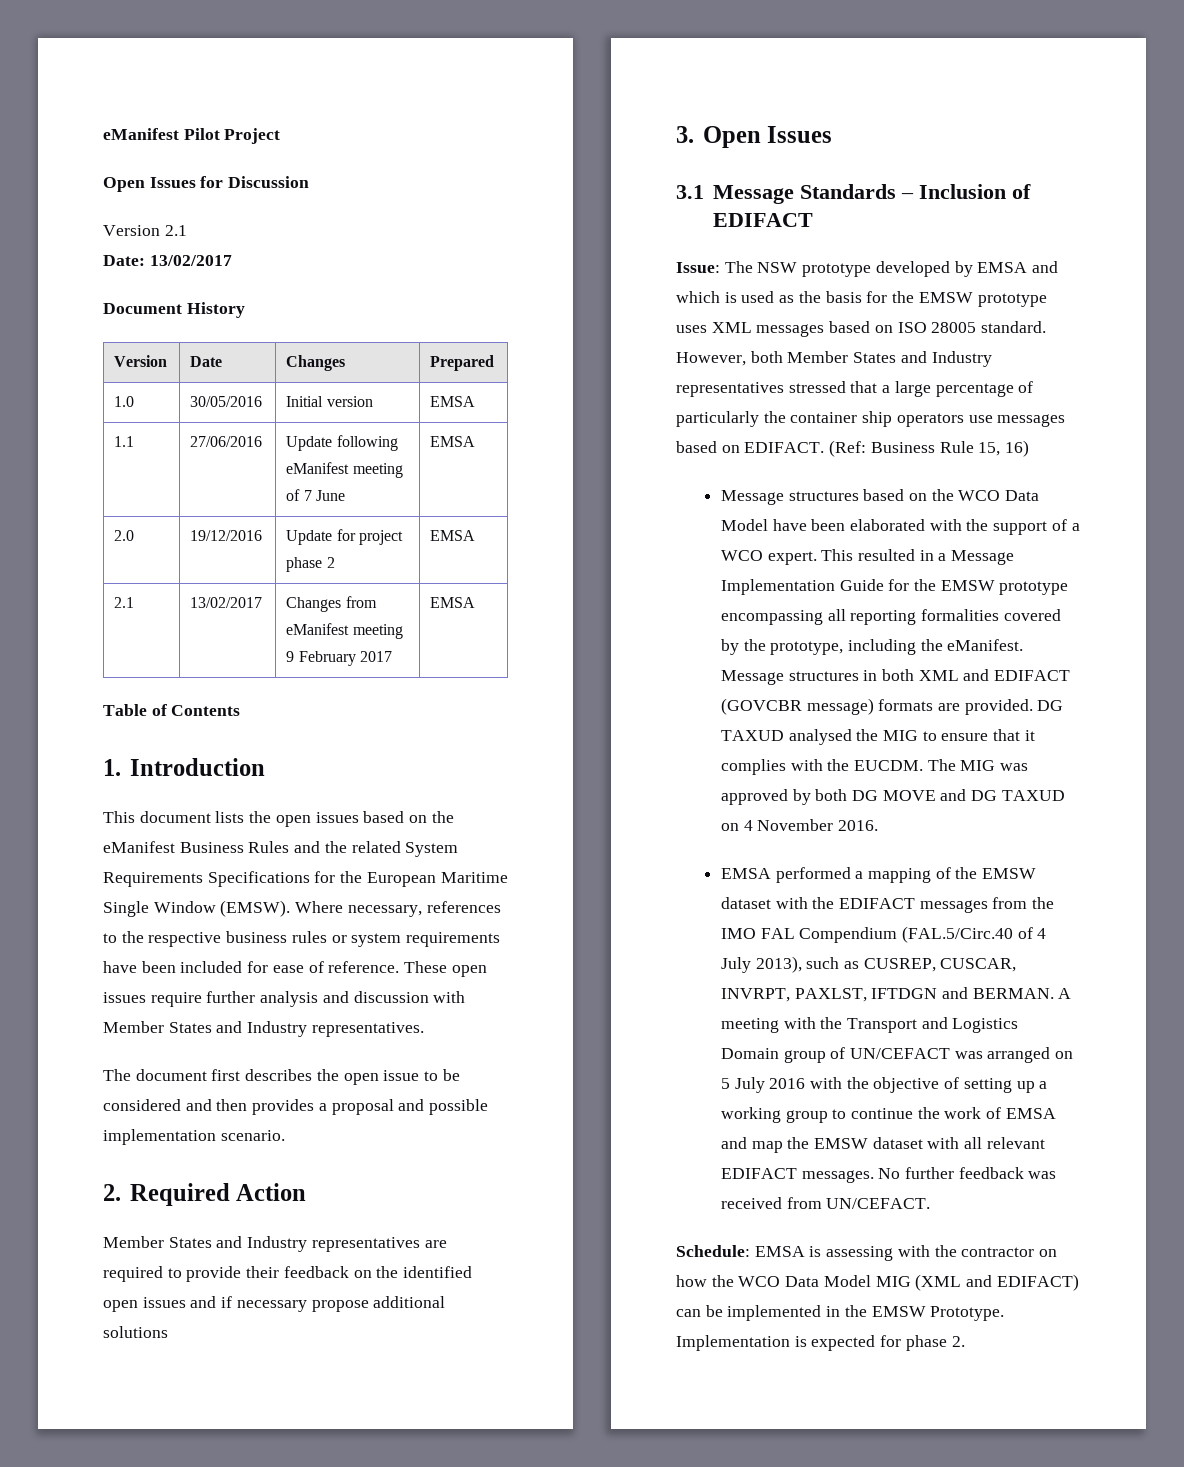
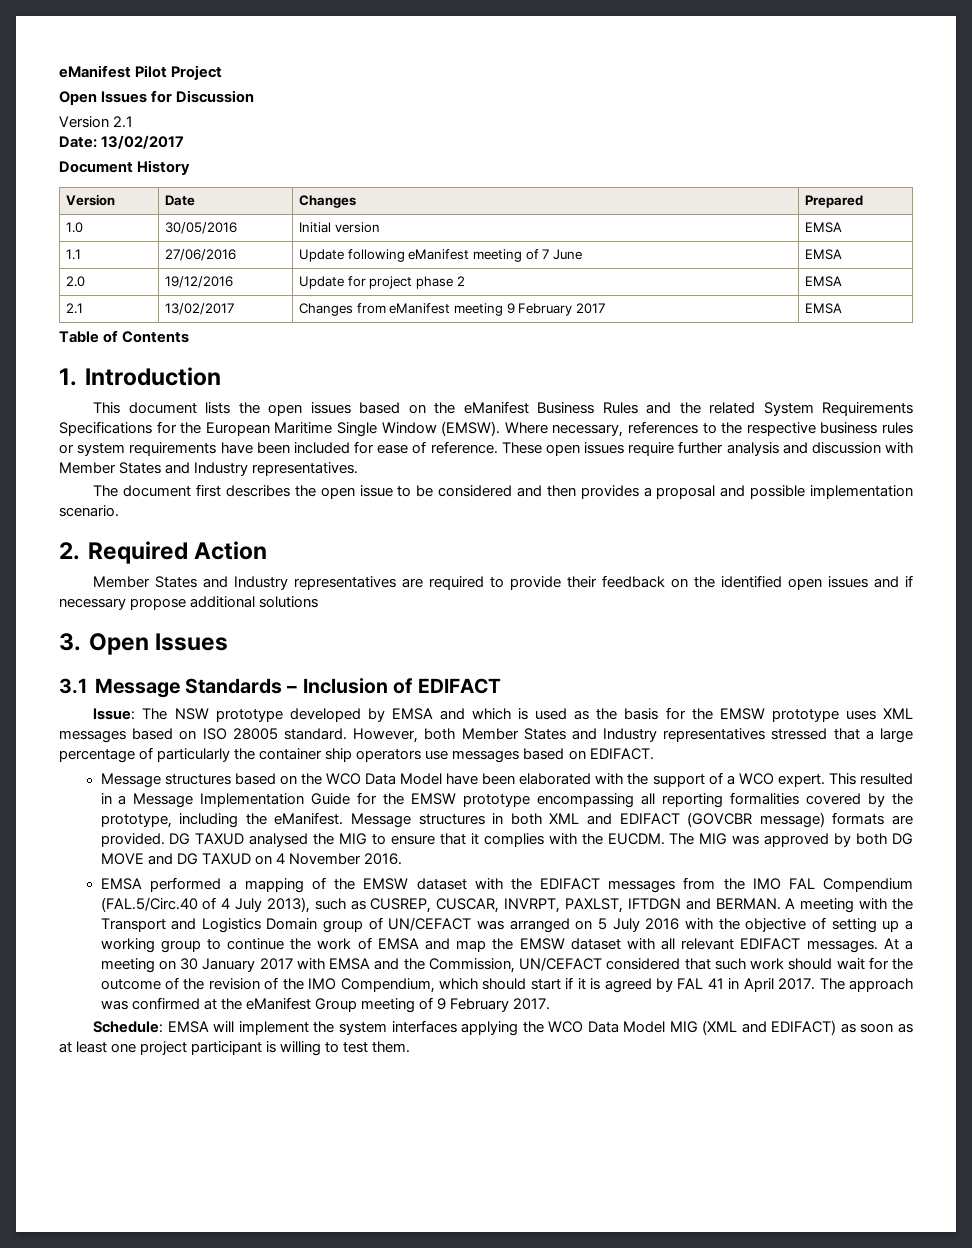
[829,440,1030,457] (Ref: Business Rule 15, 16) -> (654, 754) none
[878,1167,1057,1179] [720,1197,931,1209] [676,1245,1058,1261] [676,1275,707,1287] No further feedback was received from UN/CEFACT. // Schedule: EMSA is assessing with the contractor on how -> [883,938,913,950] [100,957,914,973] [100,977,913,993] [100,997,551,1013] [93,1020,519,1036] At a meeting on 30 January 2017 with EMSA and the Commission, UN/CEFACT considered that such work should wait for the outcome of the revision of the IMO Compendium, which should start if it is agreed by FAL 41 in April 2017. The approach was confirmed at the eManifest Group meeting of 9 February 2017. // Schedule: EMSA will implement the system interfaces applying
[676,1305,1005,1321] [676,1335,965,1351] can be implemented in the EMSW Prototype. Implementation is expected for phase 2. -> [840,1023,913,1033] [59,1041,411,1056] as soon as at least one project participant is willing to test them.

